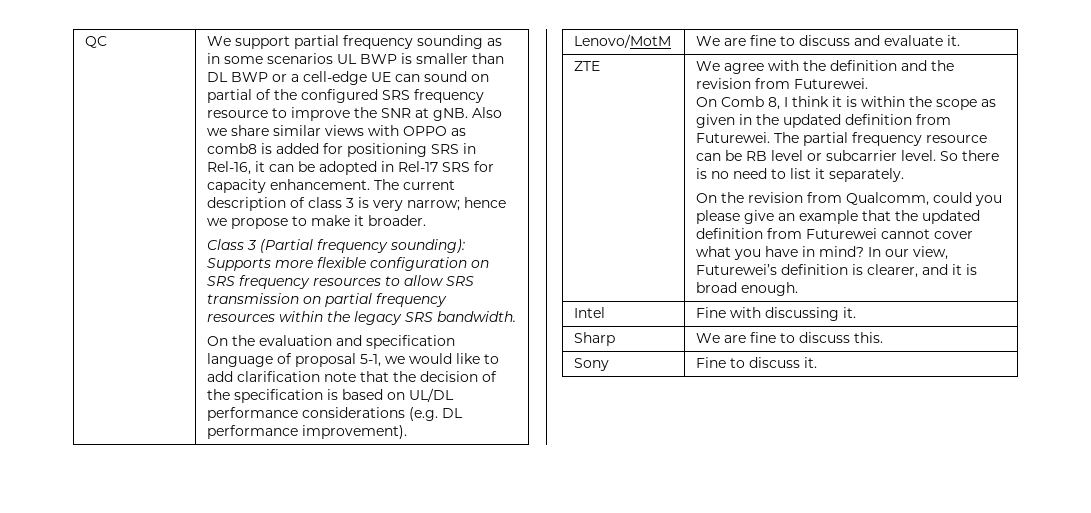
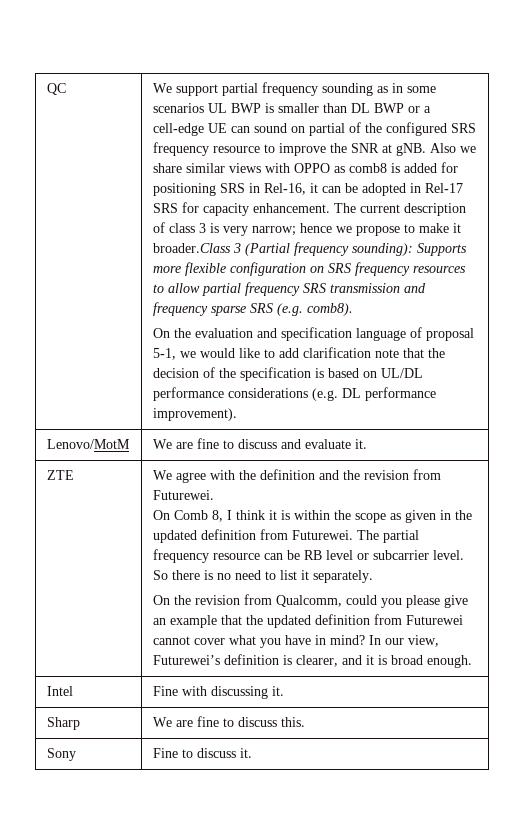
[368,215,427,226] [207,239,245,250] broader. // Class -> [152,243,231,253] broader.Class
[446,276,475,286] [207,293,448,307] [207,311,517,325] SRS transmission on partial frequency resources within the legacy SRS bandwidth. -> [201,282,426,296] [152,302,353,316] partial frequency SRS transmission and frequency sparse SRS (e.g. comb8).

